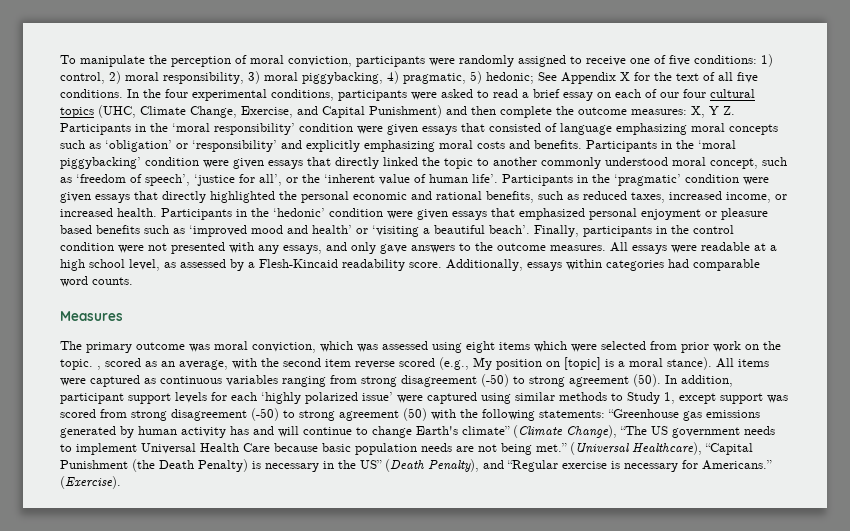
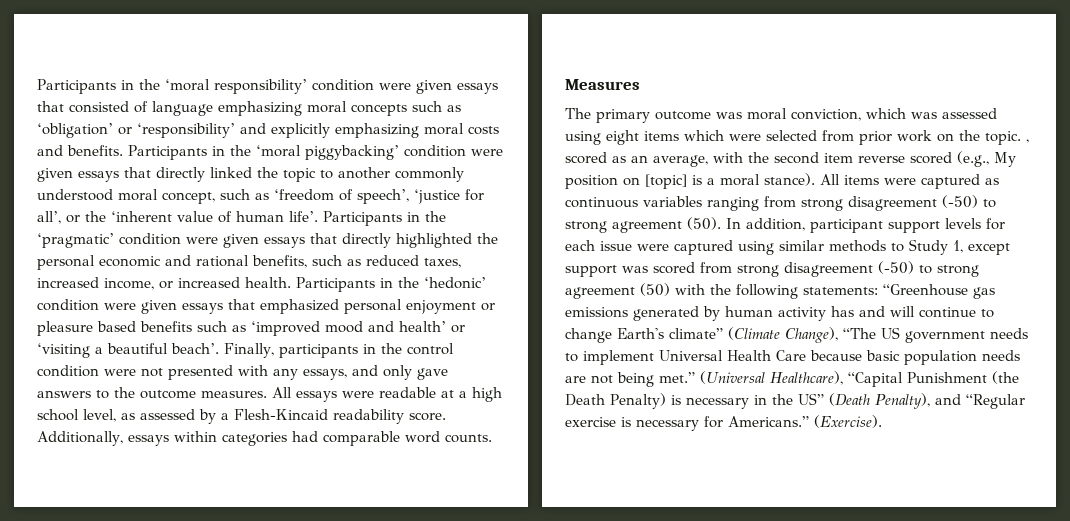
[60,54,773,67] [60,71,758,84] [60,89,755,101] [60,105,735,118] To manipulate the perception of moral conviction, participants were randomly assigned to receive one of five conditions: 1) control, 2) moral responsibility, 3) moral piggybacking, 4) pragmatic, 5) hedonic; See Appendix X for the text of all five conditions. In the four experimental conditions, participants were asked to read a brief essay on each of our four cultural topics (UHC, Climate Change, Exercise, and Capital Punishment) and then complete the outcome measures: X, Y Z. -> (37, 86) none
[261,392,393,404] ‘highly polarized issue’ -> [600,241,632,251] issue

